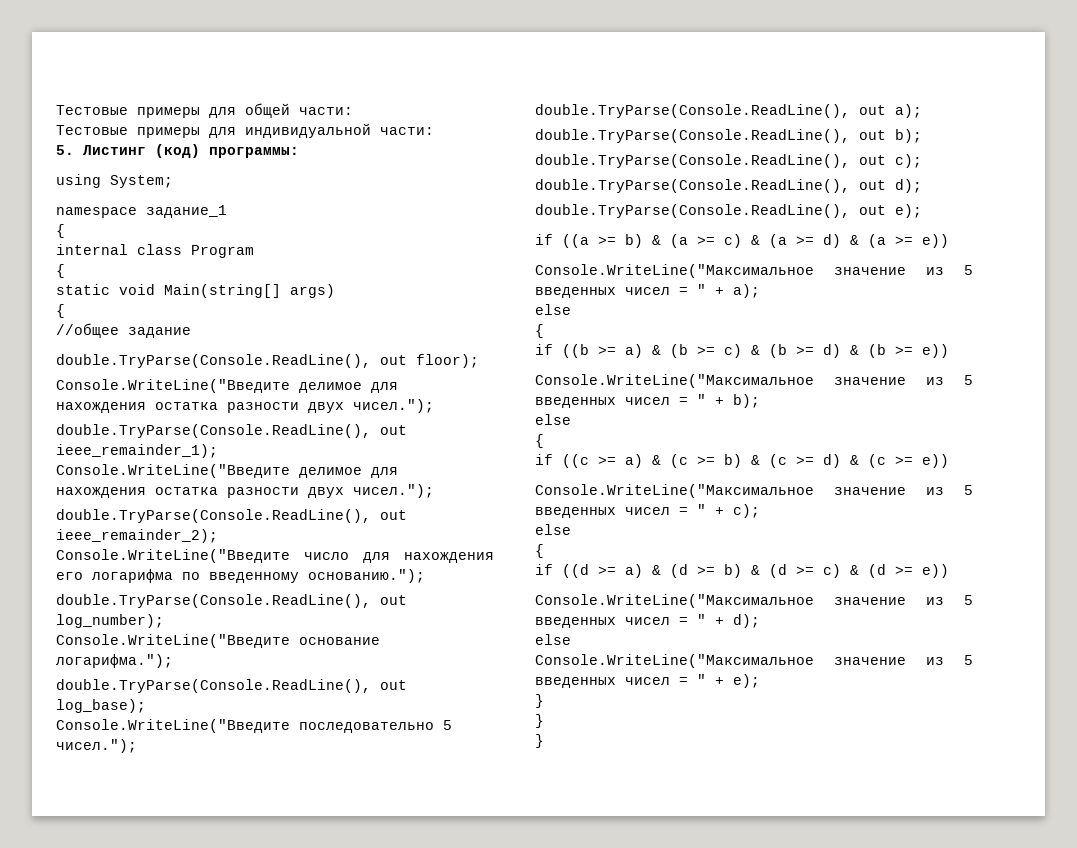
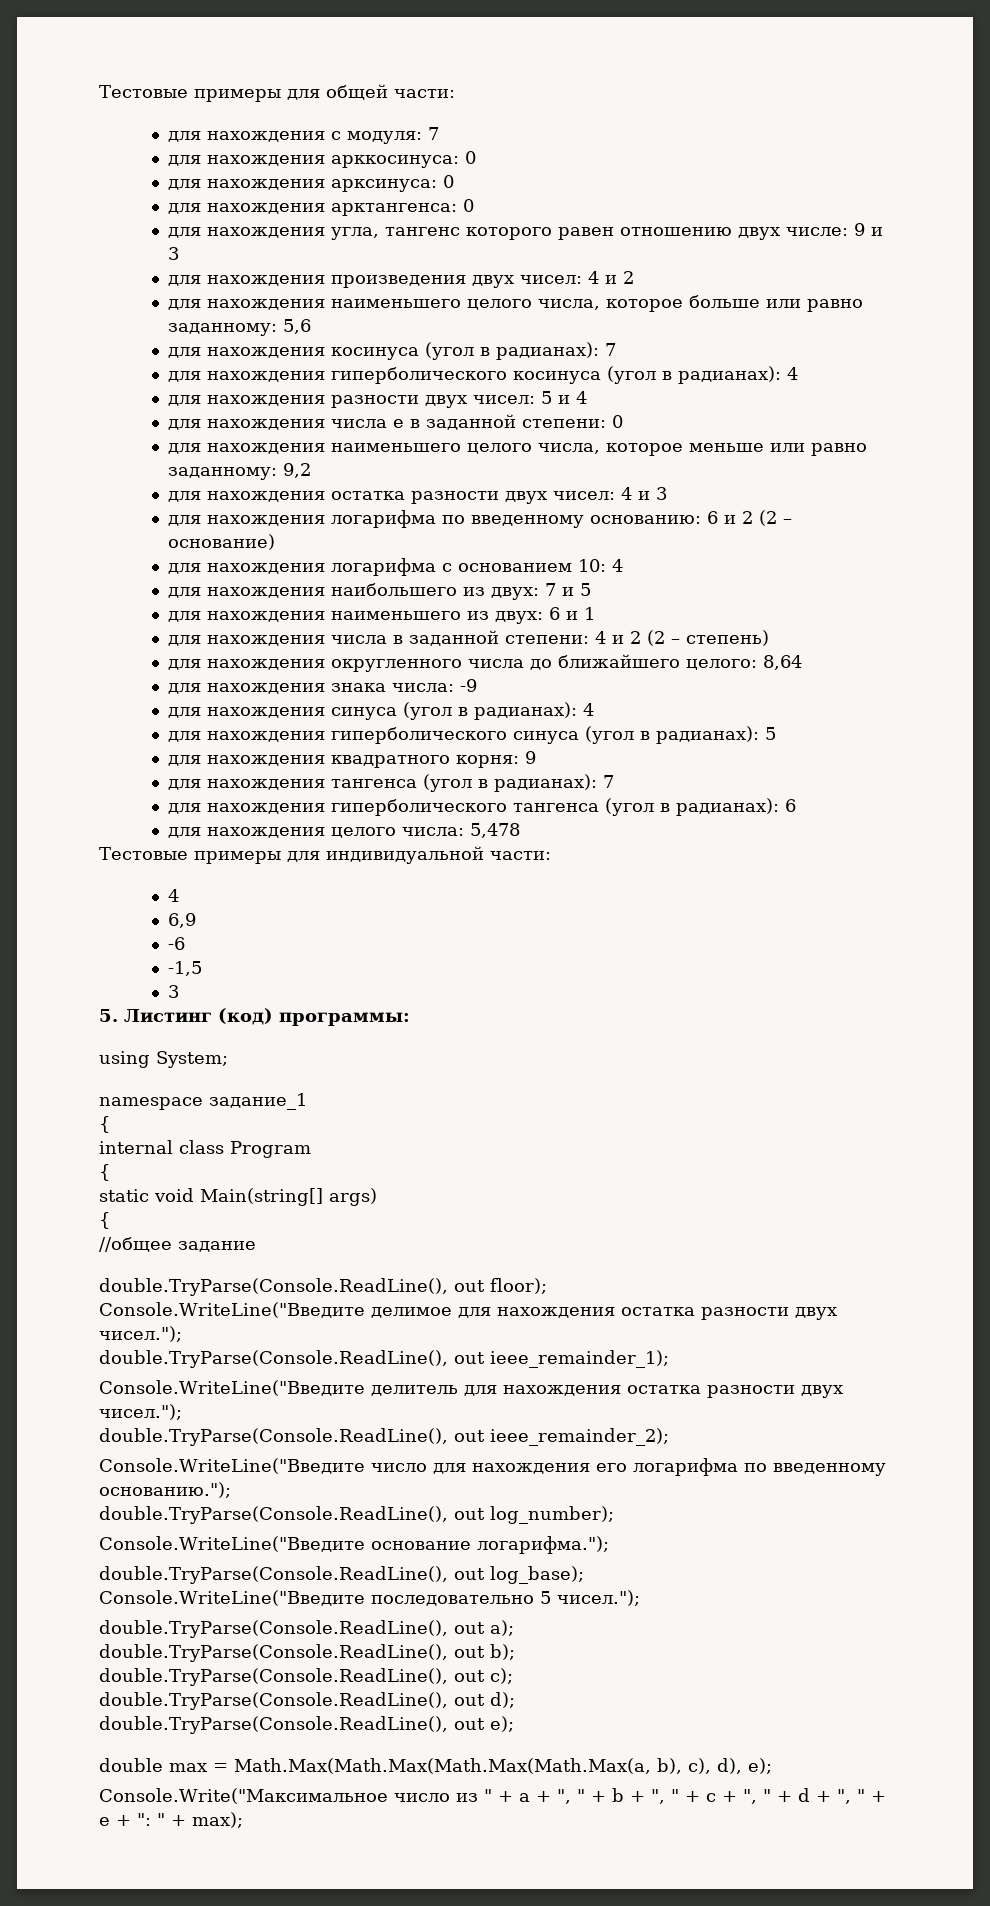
(353, 111) none -> [167,127,439,144] [167,151,476,168] [167,175,454,192] [167,199,474,216] [167,223,883,240] [167,247,179,260] [167,271,634,288] [167,295,863,312] [167,319,311,336] [167,342,616,360] [167,366,798,384] [167,391,587,408] [167,414,623,430] [167,443,867,456] [167,463,311,480] [167,487,667,504] [167,510,792,528] [167,534,275,550] [167,558,623,576] [167,583,591,600] [167,607,595,624] [167,630,769,646] [167,654,802,672] [167,679,477,694] [167,702,594,720] [167,726,776,744] [167,751,536,768] [167,774,614,792] [167,798,796,816] [167,823,520,838] // для нахождения с модуля: 7 // для нахождения арккосинуса: 0 // для нахождения арксинуса: 0 // для нахождения арктангенса: 0 // для нахождения угла, тангенс которого равен отношению двух числе: 9 и 3 // для нахождения произведения двух чисел: 4 и 2 // для нахождения наименьшего целого числа, которое больше или равно заданному: 5,6 // для нахождения косинуса (угол в радианах): 7 // для нахождения гиперболического косинуса (угол в радианах): 4 // для нахождения разности двух чисел: 5 и 4 // для нахождения числа е в заданной степени: 0 // для нахождения наименьшего целого числа, которое меньше или равно заданному: 9,2 // для нахождения остатка разности двух чисел: 4 и 3 // для нахождения логарифма по введенному основанию: 6 и 2 (2 – основание) // для нахождения логарифма с основанием 10: 4 // для нахождения наибольшего из двух: 7 и 5 // для нахождения наименьшего из двух: 6 и 1 // для нахождения числа в заданной степени: 4 и 2 (2 – степень) // для нахождения округленного числа до ближайшего целого: 8,64 // для нахождения знака числа: -9 // для нахождения синуса (угол в радианах): 4 // для нахождения гиперболического синуса (угол в радианах): 5 // для нахождения квадратного корня: 9 // для нахождения тангенса (угол в радианах): 7 // для нахождения гиперболического тангенса (угол в радианах): 6 // для нахождения целого числа: 5,478
(434, 131) none -> [167,889,179,902] [167,913,196,928] [167,937,185,950] [167,961,202,976] [167,985,179,998] // 4 // 6,9 // -6 // -1,5 // 3
[299,467,362,478] делимое -> [370,1385,458,1396] делитель
[535,234,949,248] [535,264,973,278] [535,284,760,298] [535,304,571,315] [535,324,544,338] [535,344,949,358] [535,374,973,388] [535,394,760,408] [535,414,571,425] [535,434,544,448] [535,454,949,468] [535,484,973,498] [535,504,760,518] [535,524,571,535] [535,544,544,558] [535,564,949,578] [535,594,973,608] [535,614,760,628] [535,634,571,645] [535,654,973,668] [535,674,760,688] [535,694,544,708] [535,714,544,728] [535,734,544,748] if ((a >= b) & (a >= c) & (a >= d) & (a >= e)) // Console.WriteLine("Максимальное значение из 5 введенных чисел = " + a); // else // { // if ((b >= a) & (b >= c) & (b >= d) & (b >= e)) // Console.WriteLine("Максимальное значение из 5 введенных чисел = " + b); // else // { // if ((c >= a) & (c >= b) & (c >= d) & (c >= e)) // Console.WriteLine("Максимальное значение из 5 введенных чисел = " + c); // else // { // if ((d >= a) & (d >= b) & (d >= c) & (d >= e)) // Console.WriteLine("Максимальное значение из 5 введенных чисел = " + d); // else // Console.WriteLine("Максимальное значение из 5 введенных чисел = " + e); // } // } // } -> [99,1758,772,1774] [99,1788,886,1804] [99,1812,243,1828] double max = Math.Max(Math.Max(Math.Max(Math.Max(a, b), c), d), e); // Console.Write("Максимальное число из " + a + ", " + b + ", " + c + ", " + d + ", " + e + ": " + max);

